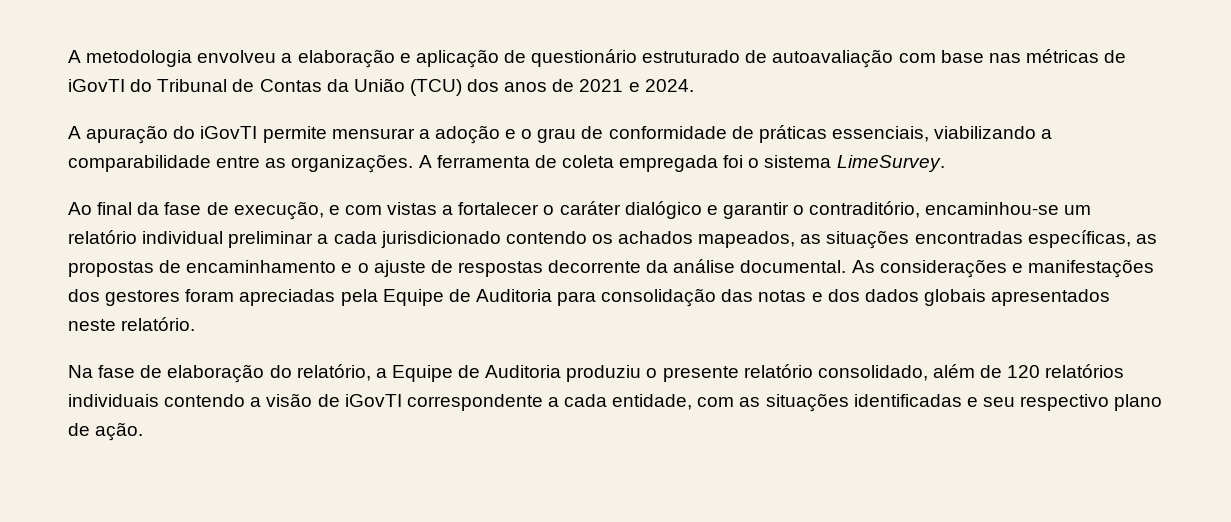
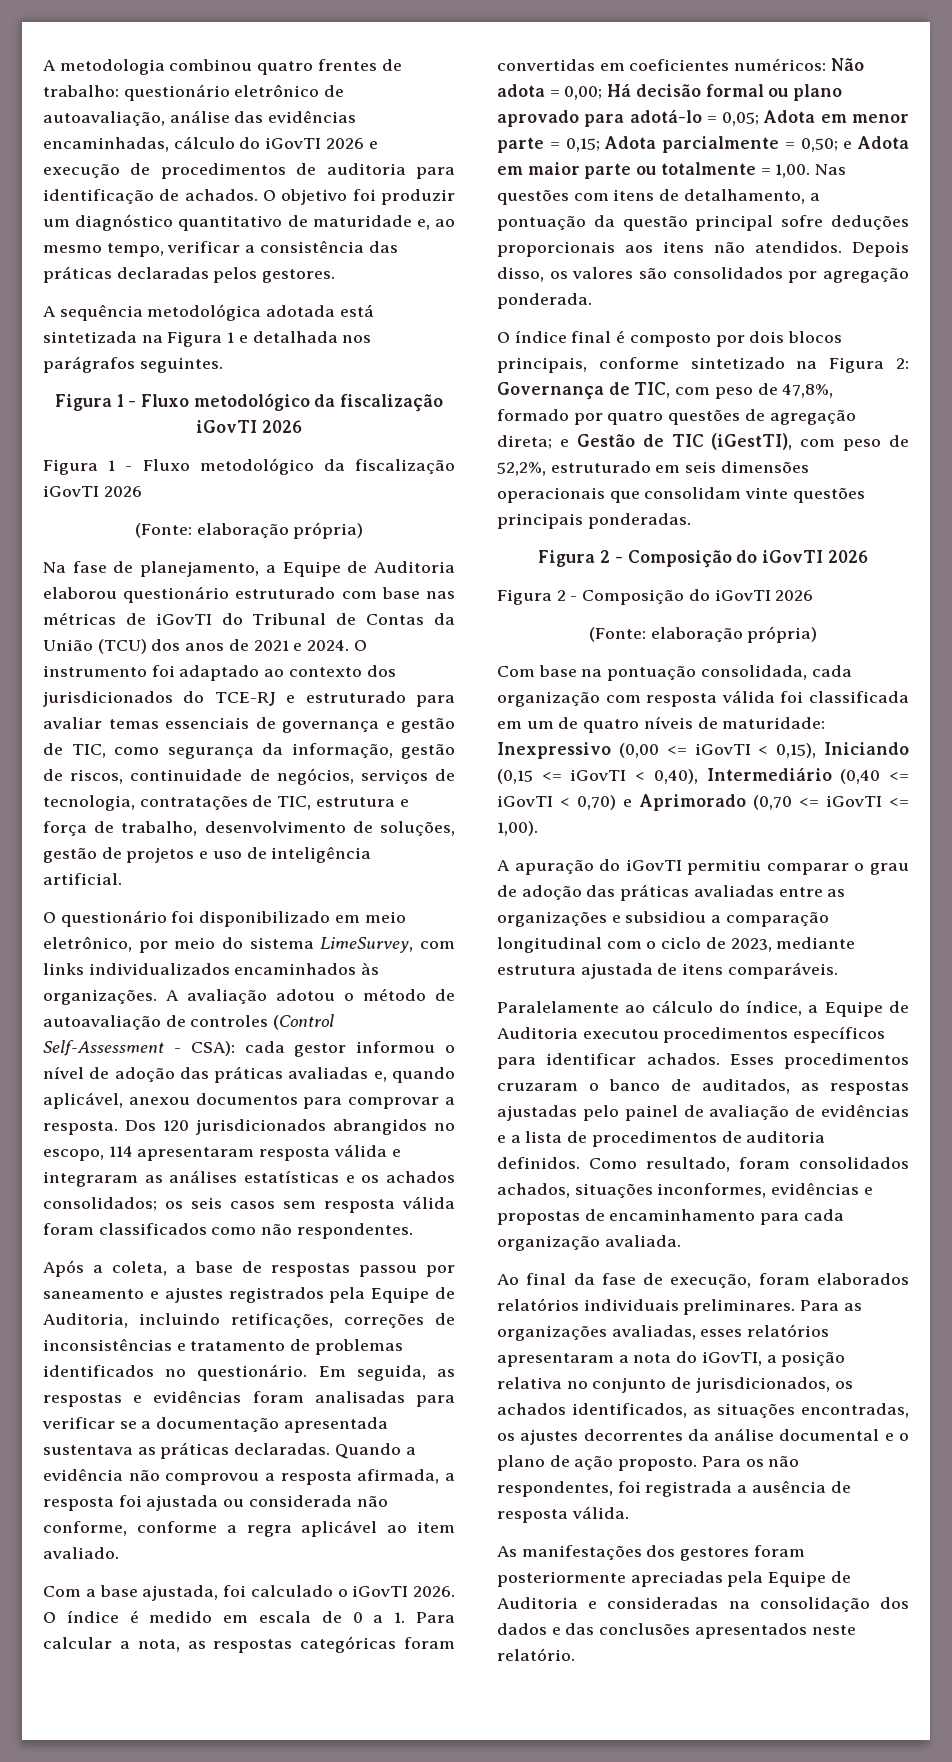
[197,49,894,68] envolveu a elaboração e aplicação de questionário estruturado de autoavaliação -> [169,59,402,75] [43,84,345,101] [43,110,357,126] [43,136,378,152] [43,163,455,179] [43,189,455,205] [43,214,456,231] [43,240,398,257] [43,266,336,283] [43,304,374,321] [43,331,372,347] [43,356,223,373] [54,393,444,412] [196,420,302,433] [43,458,455,475] [43,485,142,497] [134,522,364,539] [43,561,456,577] [43,586,336,603] combinou quatro frentes de trabalho: questionário eletrônico de autoavaliação, análise das evidências encaminhadas, cálculo do iGovTI 2026 e execução de procedimentos de auditoria para identificação de achados. O objetivo foi produzir um diagnóstico quantitativo de maturidade e, ao mesmo tempo, verificar a consistência das práticas declaradas pelos gestores. // A sequência metodológica adotada está sintetizada na Figura 1 e detalhada nos parágrafos seguintes. // Figura 1 - Fluxo metodológico da fiscalização iGovTI 2026 // Figura 1 - Fluxo metodológico da fiscalização iGovTI 2026 // (Fonte: elaboração própria) // Na fase de planejamento, a Equipe de Auditoria elaborou questionário estruturado
[68,125,1053,144] [68,154,945,173] // A apuração do iGovTI permite mensurar a adoção e o grau de conformidade de práticas essenciais, viabilizando a comparabilidade entre as organizações. A ferramenta de coleta empregada foi o sistema LimeSurvey. -> [353,640,367,651] [43,665,396,681] [43,691,455,707] [43,717,455,733] [43,743,455,759] [43,768,456,785] [43,795,409,811] [43,821,455,836] [43,846,372,863] [43,873,122,885] [43,910,406,927] [43,936,455,953] [43,962,380,975] [43,988,455,1005] [43,1014,335,1030] [43,1040,455,1057] [43,1066,455,1083] [43,1092,456,1109] [43,1119,455,1135] [43,1144,401,1161] [43,1170,456,1187] [43,1196,455,1213] [43,1223,413,1239] [43,1260,455,1277] [43,1287,455,1303] [43,1313,455,1328] [43,1338,403,1355] [43,1364,455,1381] [43,1390,455,1407] [42,1417,388,1433] [43,1442,416,1459] [43,1468,456,1485] [43,1495,388,1511] [43,1520,455,1537] [43,1547,119,1559] [43,1585,455,1601] [43,1610,456,1623] [43,1636,455,1653] [497,58,864,71] [497,83,843,101] [497,109,909,127] [497,136,909,153] [497,162,847,179] [497,189,820,205] [497,215,909,231] [497,241,909,257] [497,267,910,283] [497,293,592,309] [497,330,843,347] [497,357,909,373] [497,382,834,400] [497,409,856,425] [497,433,909,451] [497,461,809,476] [497,487,865,503] [497,513,691,529] [538,550,868,568] [497,589,814,605] [588,626,818,643] [497,665,852,681] [497,690,909,707] [497,716,826,733] [497,742,909,759] [497,767,909,784] [497,794,909,811] [497,821,538,836] [497,859,909,875] [497,884,846,901] [497,911,829,927] [497,937,856,953] [497,962,838,979] [497,1000,909,1017] [497,1026,886,1043] [497,1053,909,1069] [497,1079,909,1095] [497,1104,909,1121] [497,1131,826,1147] [497,1157,909,1172] [497,1182,873,1198] [497,1209,844,1225] [497,1235,681,1251] O instrumento foi adaptado ao contexto dos jurisdicionados do TCE-RJ e estruturado para avaliar temas essenciais de governança e gestão de TIC, como segurança da informação, gestão de riscos, continuidade de negócios, serviços de tecnologia, contratações de TIC, estrutura e força de trabalho, desenvolvimento de soluções, gestão de projetos e uso de inteligência artificial. // O questionário foi disponibilizado em meio eletrônico, por meio do sistema LimeSurvey, com links individualizados encaminhados às organizações. A avaliação adotou o método de autoavaliação de controles (Control Self-Assessment - CSA): cada gestor informou o nível de adoção das práticas avaliadas e, quando aplicável, anexou documentos para comprovar a resposta. Dos 120 jurisdicionados abrangidos no escopo, 114 apresentaram resposta válida e integraram as análises estatísticas e os achados consolidados; os seis casos sem resposta válida foram classificados como não respondentes. // Após a coleta, a base de respostas passou por saneamento e ajustes registrados pela Equipe de Auditoria, incluindo retificações, correções de inconsistências e tratamento de problemas identificados no questionário. Em seguida, as respostas e evidências foram analisadas para verificar se a documentação apresentada sustentava as práticas declaradas. Quando a evidência não comprovou a resposta afirmada, a resposta foi ajustada ou considerada não conforme, conforme a regra aplicável ao item avaliado. // Com a base ajustada, foi calculado o iGovTI 2026. O índice é medido em escala de 0 a 1. Para calcular a nota, as respostas categóricas foram convertidas em coeficientes numéricos: Não adota = 0,00; Há decisão formal ou plano aprovado para adotá-lo = 0,05; Adota em menor parte = 0,15; Adota parcialmente = 0,50; e Adota em maior parte ou totalmente = 1,00. Nas questões com itens de detalhamento, a pontuação da questão principal sofre deduções proporcionais aos itens não atendidos. Depois disso, os valores são consolidados por agregação ponderada. // O índice final é composto por dois blocos principais, conforme sintetizado na Figura 2: Governança de TIC, com peso de 47,8%, formado por quatro questões de agregação direta; e Gestão de TIC (iGestTI), com peso de 52,2%, estruturado em seis dimensões operacionais que consolidam vinte questões principais ponderadas. // Figura 2 - Composição do iGovTI 2026 // Figura 2 - Composição do iGovTI 2026 // (Fonte: elaboração própria) // Com base na pontuação consolidada, cada organização com resposta válida foi classificada em um de quatro níveis de maturidade: Inexpressivo (0,00 <= iGovTI < 0,15), Iniciando (0,15 <= iGovTI < 0,40), Intermediário (0,40 <= iGovTI < 0,70) e Aprimorado (0,70 <= iGovTI <= 1,00). // A apuração do iGovTI permitiu comparar o grau de adoção das práticas avaliadas entre as organizações e subsidiou a comparação longitudinal com o ciclo de 2023, mediante estrutura ajustada de itens comparáveis. // Paralelamente ao cálculo do índice, a Equipe de Auditoria executou procedimentos específicos para identificar achados. Esses procedimentos cruzaram o banco de auditados, as respostas ajustadas pelo painel de avaliação de evidências e a lista de procedimentos de auditoria definidos. Como resultado, foram consolidados achados, situações inconformes, evidências e propostas de encaminhamento para cada organização avaliada.
[328,201,1092,219] [68,230,1157,249] [68,259,1023,278] e com vistas a fortalecer o caráter dialógico e garantir o contraditório, encaminhou-se um relatório individual preliminar a cada jurisdicionado contendo os achados mapeados, as situações encontradas específicas, as propostas de encaminhamento e o ajuste de respostas decorrente da análise documental. As considerações e -> [758,1273,909,1285] [497,1298,862,1315] [497,1324,830,1341] [497,1351,846,1367] [497,1377,853,1393] [497,1403,909,1418] [497,1428,909,1445] [497,1455,800,1471] [497,1480,851,1497] [497,1506,629,1523] [497,1546,517,1557] foram elaborados relatórios individuais preliminares. Para as organizações avaliadas, esses relatórios apresentaram a nota do iGovTI, a posição relativa no conjunto de jurisdicionados, os achados identificados, as situações encontradas, os ajustes decorrentes da análise documental e o plano de ação proposto. Para os não respondentes, foi registrada a ausência de resposta válida. // As
(235, 295) none -> [497,1571,626,1587] posteriormente
[557,288,1111,307] [68,317,196,331] [68,364,1125,383] [68,393,1163,412] [68,422,144,441] para consolidação das notas e dos dados globais apresentados neste relatório. // Na fase de elaboração do relatório, a Equipe de Auditoria produziu o presente relatório consolidado, além de 120 relatórios individuais contendo a visão de iGovTI correspondente a cada entidade, com as situações identificadas e seu respectivo plano de ação. -> [588,1597,909,1612] [497,1623,856,1639] [497,1648,575,1661] e consideradas na consolidação dos dados e das conclusões apresentados neste relatório.

